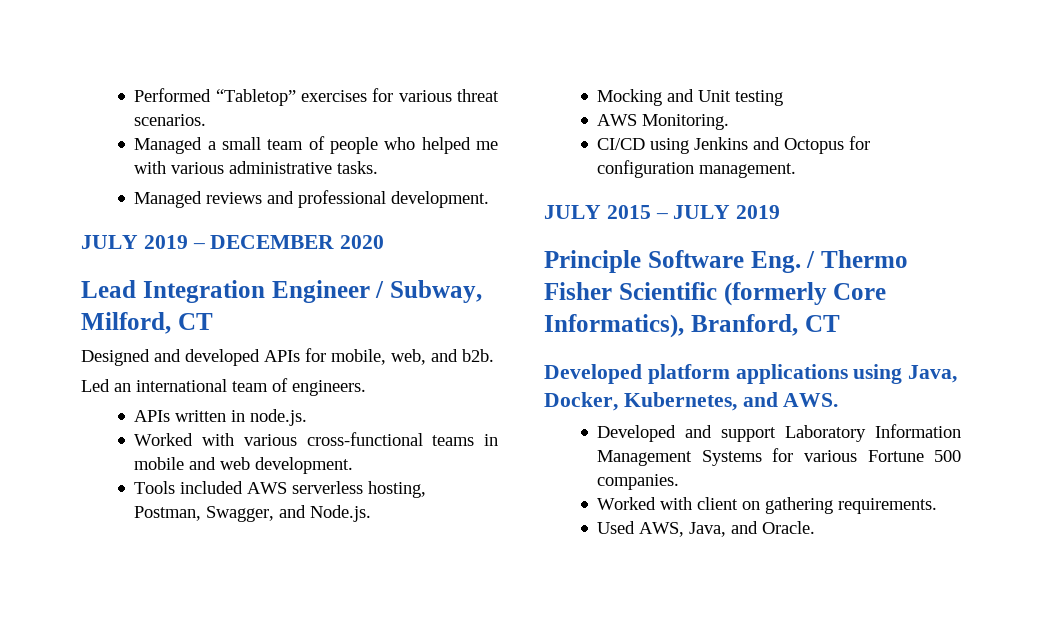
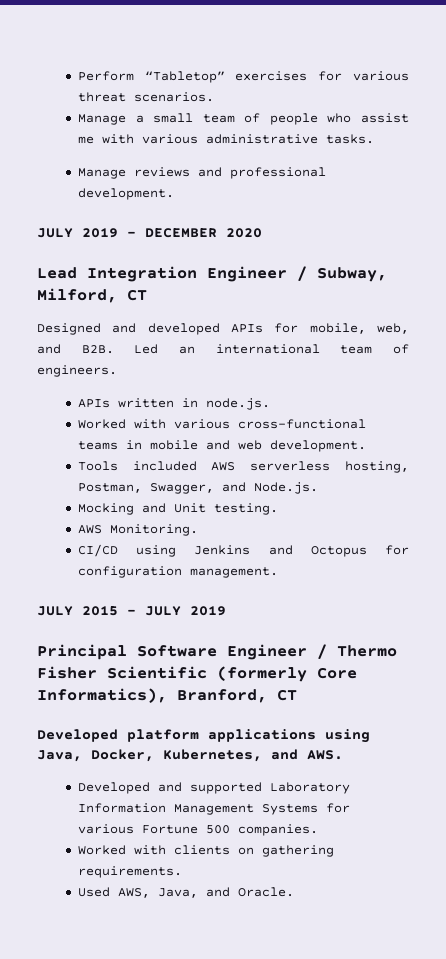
[134,88,212,102] Performed -> [77,71,134,81] Perform
[134,137,203,154] Managed -> [77,114,126,125] Manage
[421,137,471,154] helped -> [361,113,409,123] assist
[134,191,203,208] Managed -> [77,168,126,179] Manage
[462,349,494,362] b2b. // -> [81,345,114,354] B2B.
[735,90,784,106] testing -> [213,503,278,515] testing.
[544,250,801,273] Principle Software Eng. -> [37,644,307,660] Principal Software Engineer
[721,427,777,442] support -> [189,782,262,794] supported
[697,497,739,510] client -> [173,845,230,855] clients

